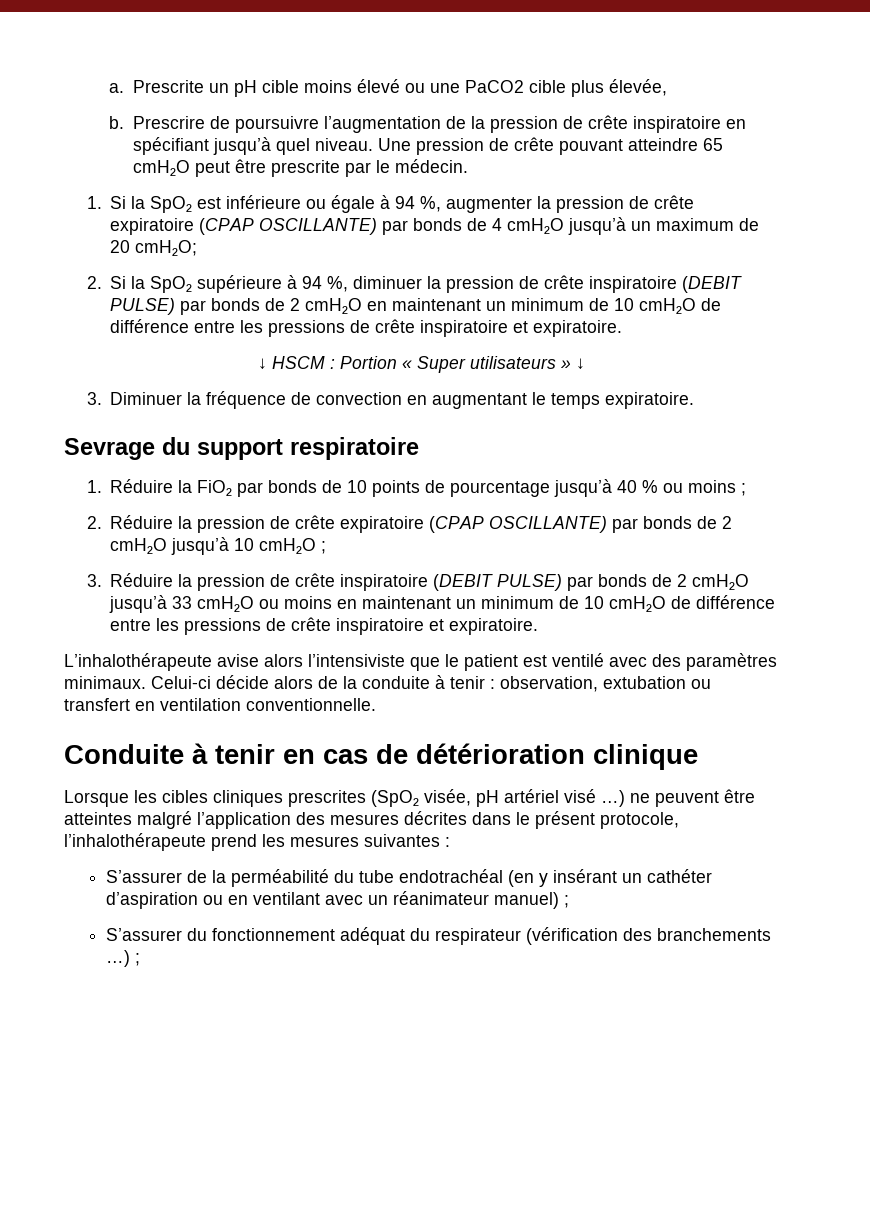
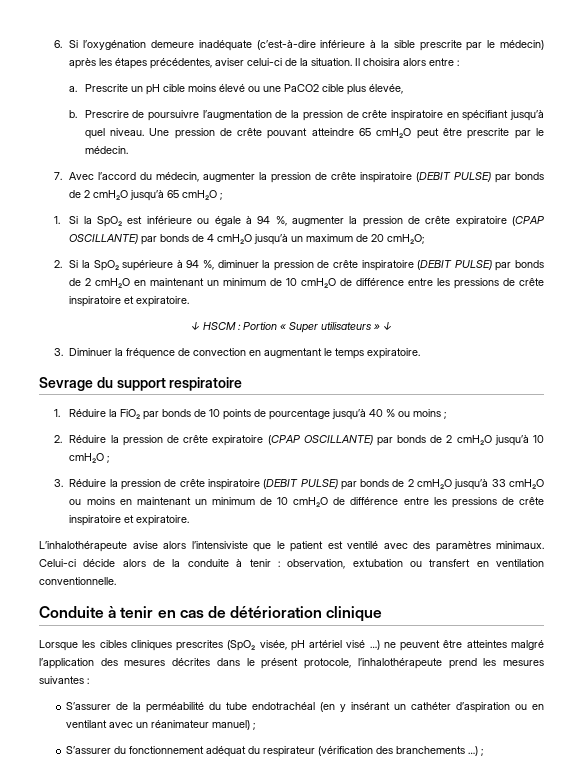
(109, 88) none -> [54,40,545,51] [69,58,460,69] 6. Si l’oxygénation demeure inadéquate (c’est-à-dire inférieure à la sible prescrite par le médecin) après les étapes précédentes, aviser celui-ci de la situation. Il choisira alors entre : //
(469, 166) none -> [54,172,544,183] [69,190,223,201] // 7. Avec l’accord du médecin, augmenter la pression de crête inspiratoire (DEBIT PULSE) par bonds de 2 cmH₂O jusqu’à 65 cmH₂O ;

